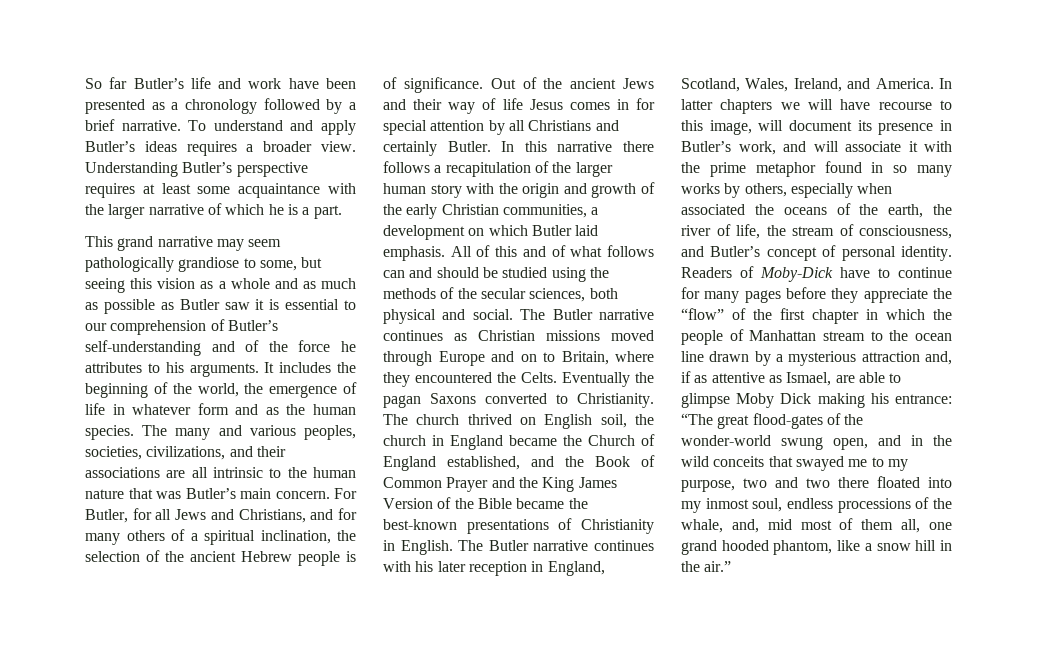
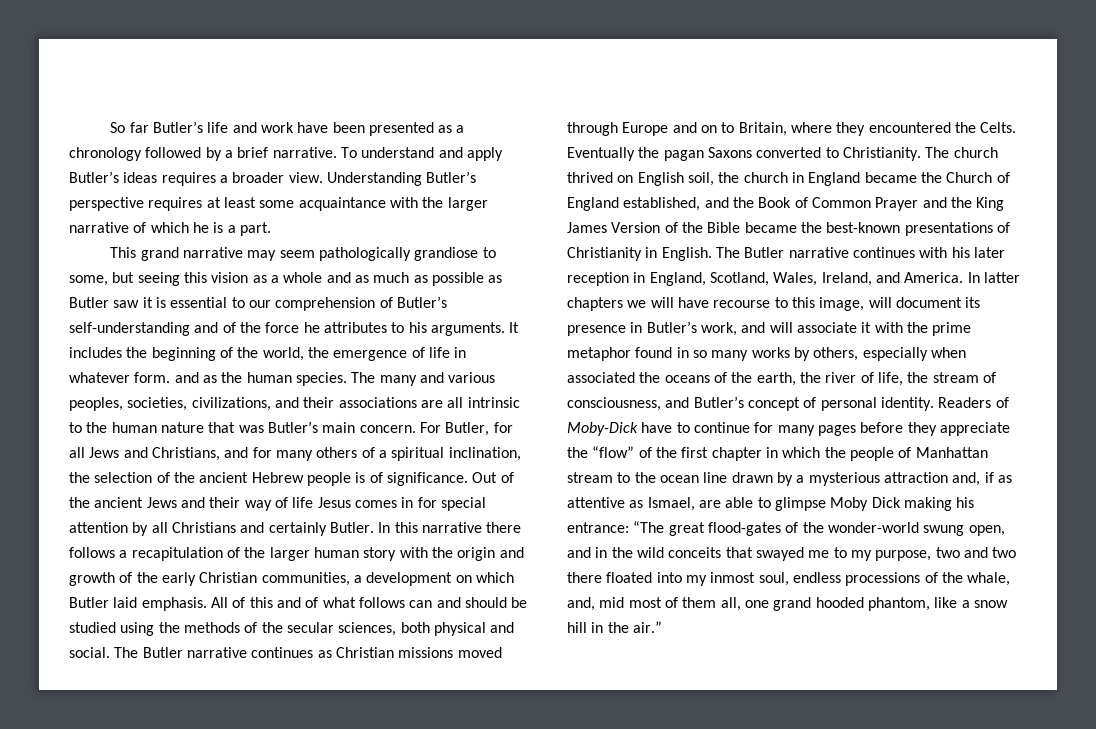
[197,403,229,415] form -> [134,372,171,383] form.

